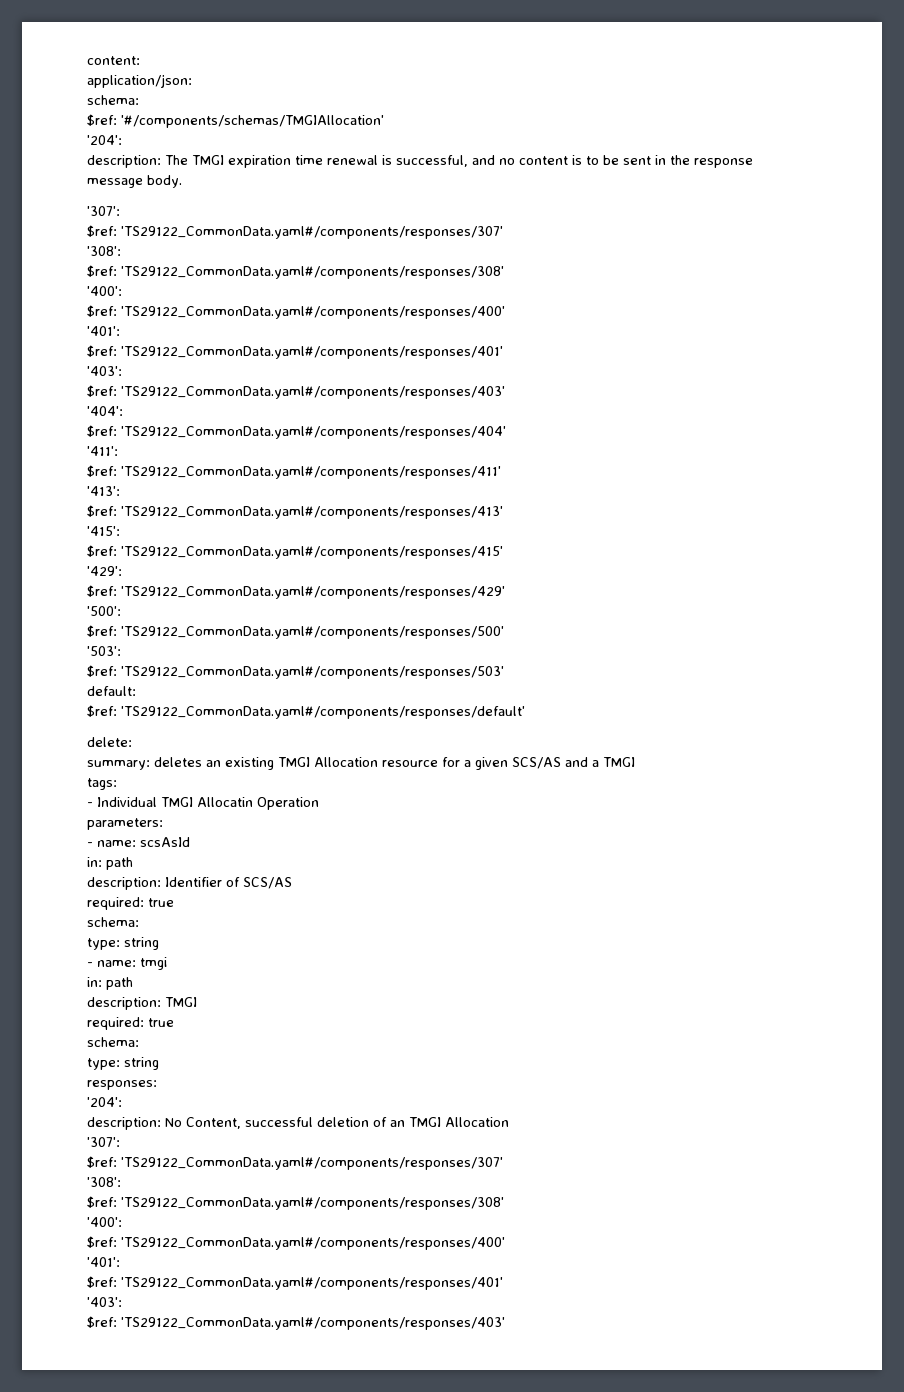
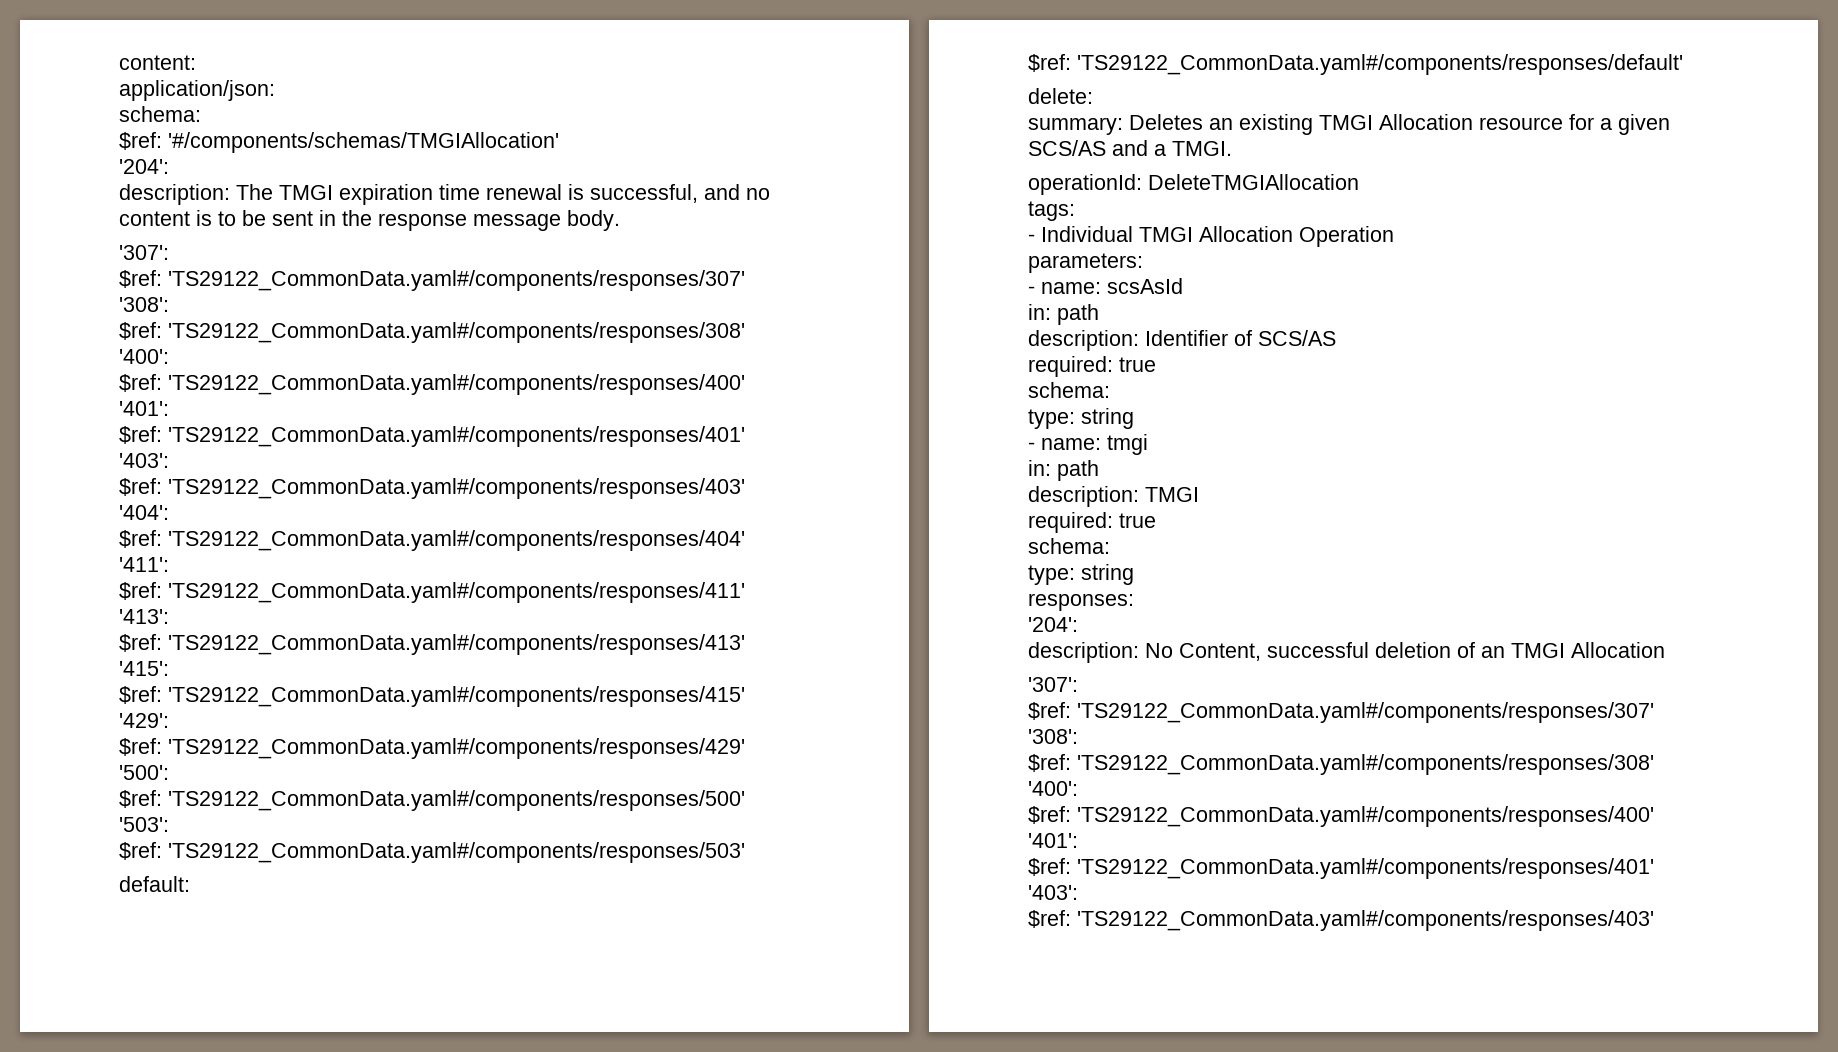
[154,757,202,767] deletes -> [1129,114,1203,130] Deletes
[603,757,635,767] TMGI -> [1172,141,1232,156] [1028,174,1359,195] TMGI. // operationId: DeleteTMGIAllocation
[197,797,253,807] Allocatin -> [1199,226,1293,242] Allocation

